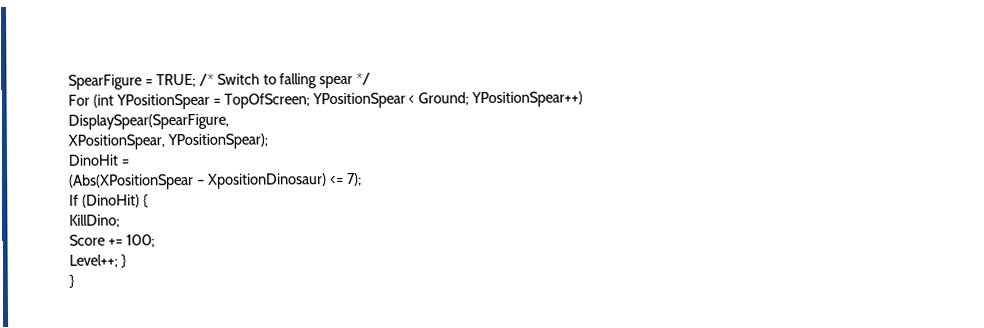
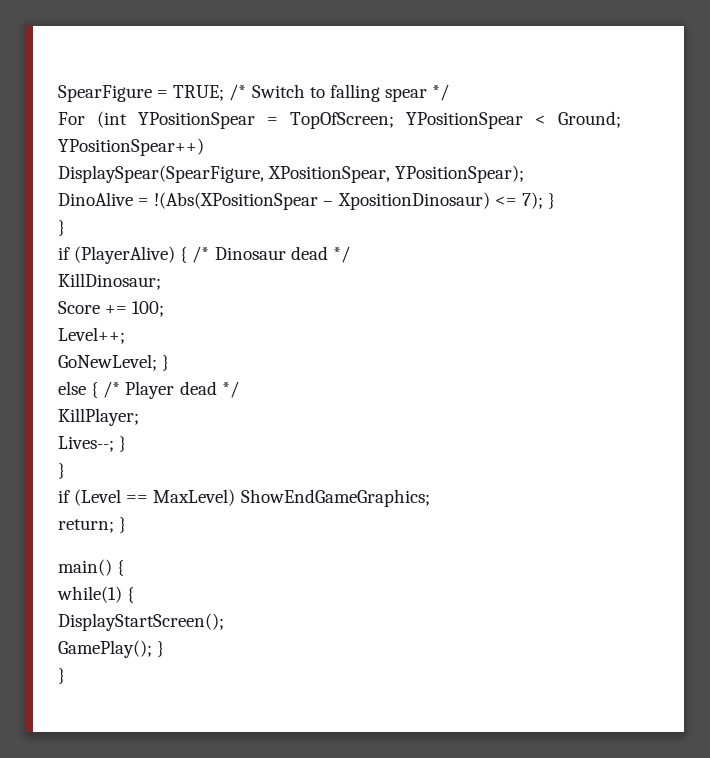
(229, 121) // -> (264, 174) none
[68,154,130,166] [69,173,194,190] DinoHit = // (Abs(XPositionSpear -> [58,192,319,210] DinoAlive = !(Abs(XPositionSpear
[69,194,149,208] [69,214,120,228] [69,234,155,248] [69,254,118,268] // If (DinoHit) { // KillDino; // Score += 100; // Level++; -> [547,193,555,209] [58,220,65,236] [58,246,350,264] [58,273,161,290] [58,301,165,317] [58,327,125,344] [58,354,170,371] [58,381,239,399] [58,408,139,426] [58,436,127,452] [58,463,65,479] [58,489,430,507] [58,517,127,533] [58,559,125,576] [57,586,135,603] [58,613,224,631] [58,640,152,658] } // } // if (PlayerAlive) { /* Dinosaur dead */ // KillDinosaur; // Score += 100; // Level++; // GoNewLevel; } // else { /* Player dead */ // KillPlayer; // Lives--; } // } // if (Level == MaxLevel) ShowEndGameGraphics; // return; } // main() { // while(1) { // DisplayStartScreen(); // GamePlay();

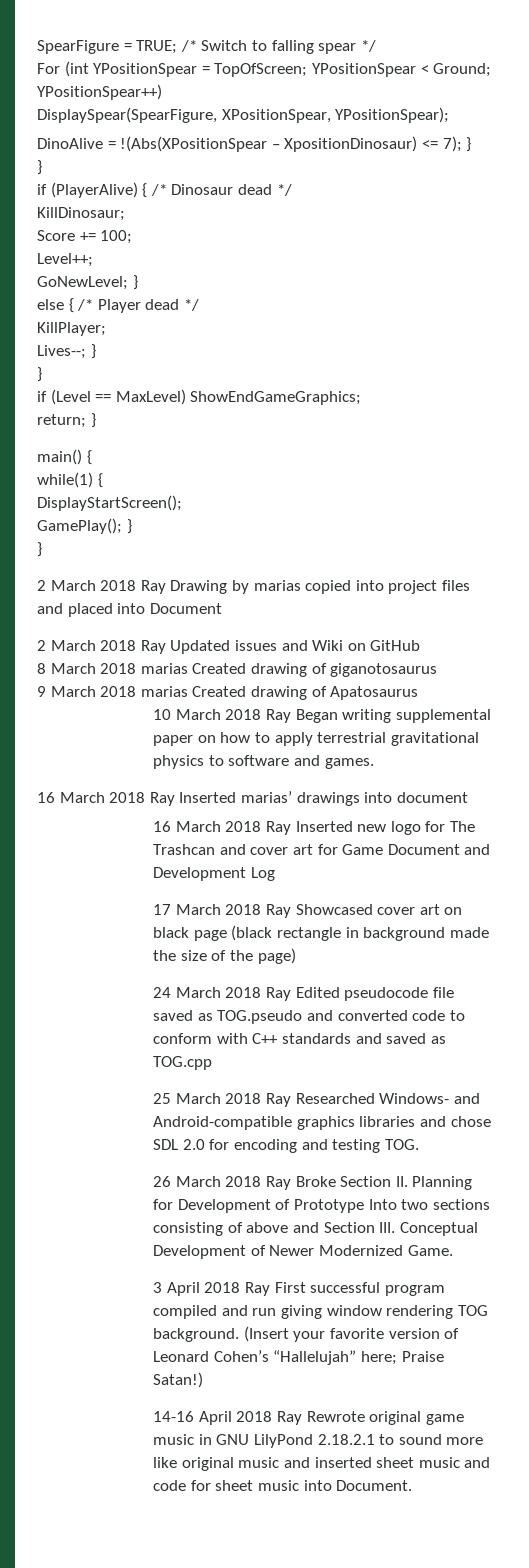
(65, 676) none -> [37,580,470,594] [37,603,222,617] [37,640,421,654] [37,663,438,677] [37,686,419,700] [153,709,491,723] [153,732,479,746] [153,755,374,769] [37,791,468,806] [153,821,475,835] [153,844,491,855] [153,867,275,881] [153,904,463,918] [153,925,489,941] [153,948,296,964] [153,987,454,1001] [153,1010,465,1024] [153,1033,446,1044] [153,1056,213,1070] [153,1093,480,1107] [153,1116,491,1130] [153,1139,419,1153] [153,1176,473,1190] [153,1199,490,1213] [153,1222,478,1236] [153,1245,453,1259] [153,1282,445,1296] [153,1305,488,1319] [153,1326,460,1342] [153,1350,444,1365] [153,1372,204,1388] [153,1411,464,1425] [153,1434,484,1448] [153,1457,491,1471] [153,1480,413,1491] // 2 March 2018 Ray Drawing by marias copied into project files and placed into Document // 2 March 2018 Ray Updated issues and Wiki on GitHub // 8 March 2018 marias Created drawing of giganotosaurus // 9 March 2018 marias Created drawing of Apatosaurus // 10 March 2018 Ray Began writing supplemental paper on how to apply terrestrial gravitational physics to software and games. // 16 March 2018 Ray Inserted marias’ drawings into document // 16 March 2018 Ray Inserted new logo for The Trashcan and cover art for Game Document and Development Log // 17 March 2018 Ray Showcased cover art on black page (black rectangle in background made the size of the page) // 24 March 2018 Ray Edited pseudocode file saved as TOG.pseudo and converted code to conform with C++ standards and saved as TOG.cpp // 25 March 2018 Ray Researched Windows- and Android-compatible graphics libraries and chose SDL 2.0 for encoding and testing TOG. // 26 March 2018 Ray Broke Section II. Planning for Development of Prototype Into two sections consisting of above and Section III. Conceptual Development of Newer Modernized Game. // 3 April 2018 Ray First successful program compiled and run giving window rendering TOG background. (Insert your favorite version of Leonard Cohen’s “Hallelujah” here; Praise Satan!) // 14-16 April 2018 Ray Rewrote original game music in GNU LilyPond 2.18.2.1 to sound more like original music and inserted sheet music and code for sheet music into Document.

